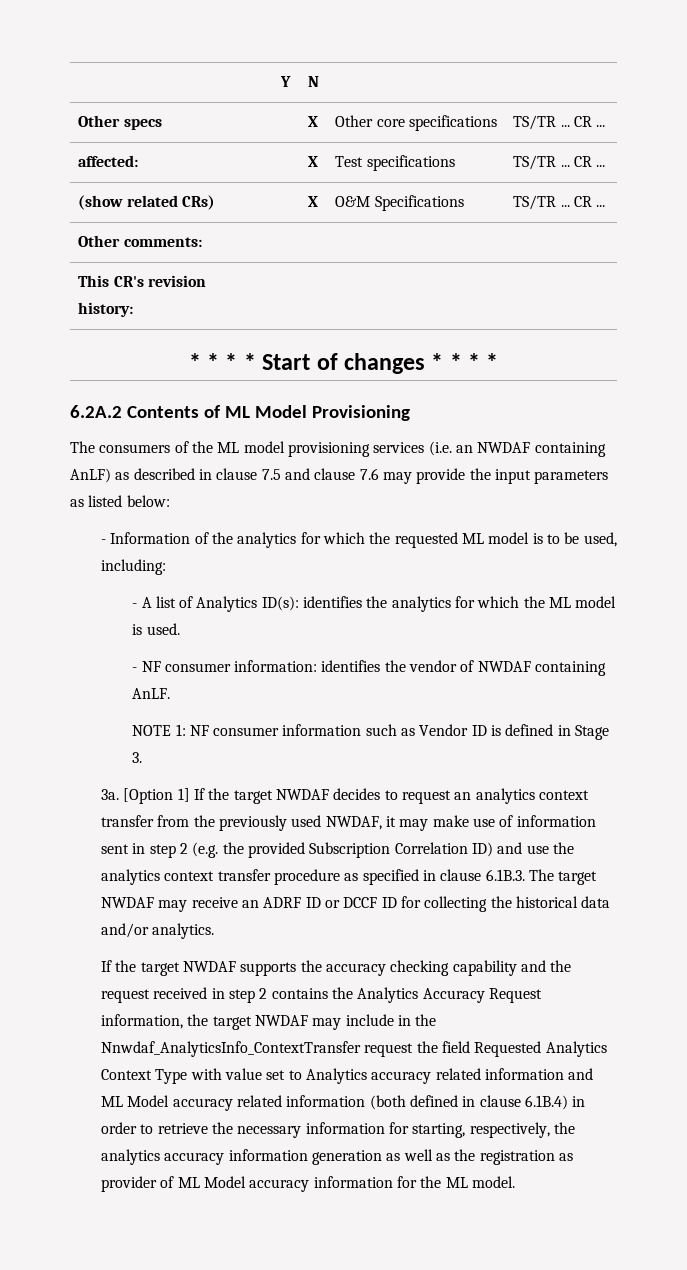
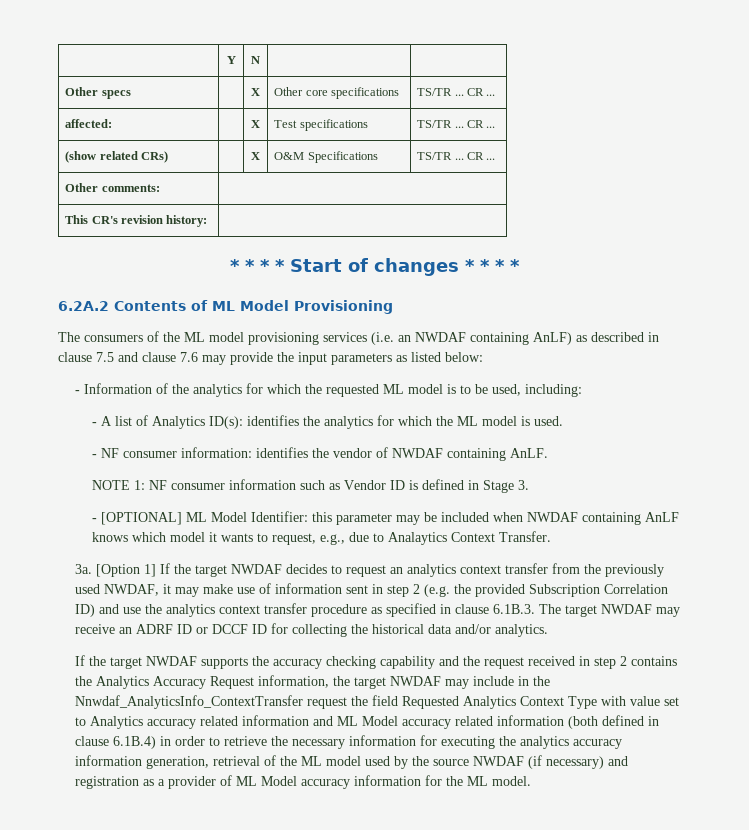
(143, 757) none -> [92,511,680,525] [92,531,552,545] // - [OPTIONAL] ML Model Identifier: this parameter may be included when NWDAF containing AnLF knows which model it wants to request, e.g., due to Analaytics Context Transfer.
[412,1122,550,1138] starting, respectively, -> [441,736,496,749] executing
[312,1149,476,1165] generation as well as the -> [146,755,629,769] generation, retrieval of the ML model used by the source NWDAF (if necessary) and
(573, 1157) none -> [158,779,166,786] a

